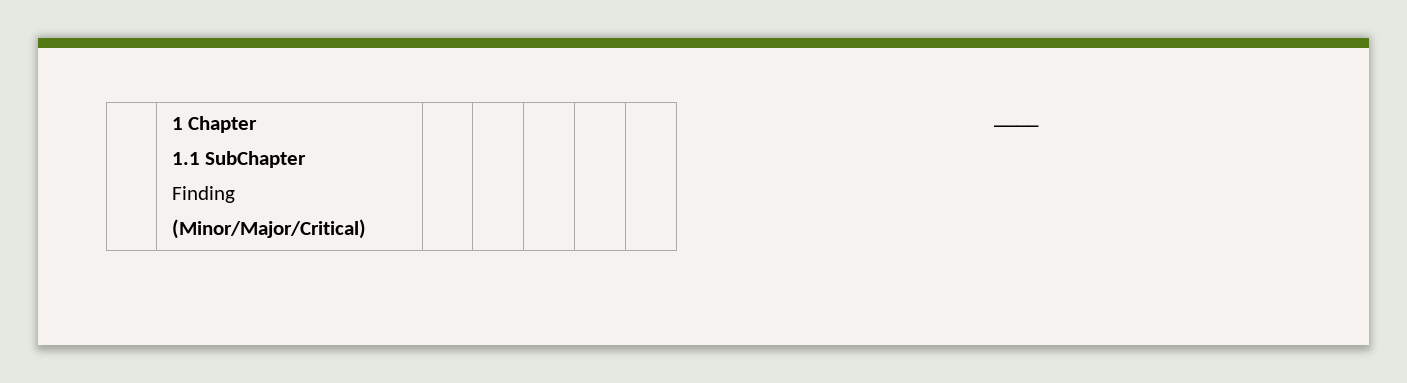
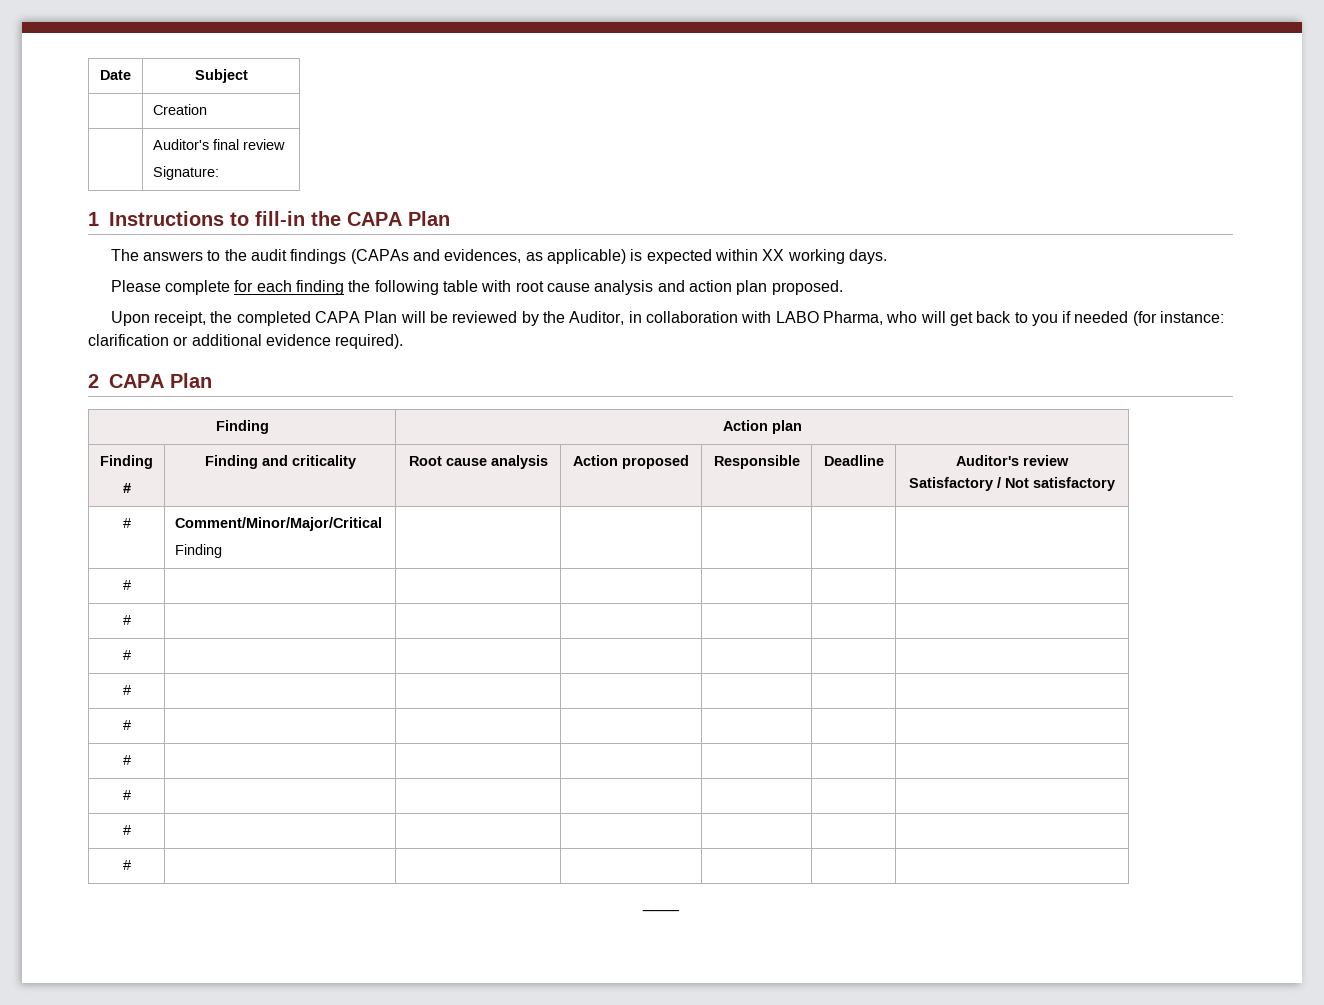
[171,116,258,133] [171,151,307,168] [171,186,235,203] [171,219,366,239] | 1 Chapter // 1.1 SubChapter // Finding // (Minor/Major/Critical) -> [100,70,131,80] [194,69,248,83] [153,104,208,115] [153,139,286,150] [153,166,220,180] [88,211,450,226] [110,249,887,264] [110,280,843,295] [110,311,1225,326] [88,334,404,349] [88,373,212,388] [215,420,269,434] [722,420,802,434] [100,455,153,469] [122,483,131,493] [204,455,356,469] [408,455,548,469] [573,455,689,469] [713,455,800,469] [823,455,884,466] [956,455,1069,466] [909,477,1115,491] [122,518,131,528] [175,517,383,531] [175,544,223,558] [122,580,131,590] [122,615,131,625] [122,650,131,660] [122,685,131,695] [122,720,131,730] [122,755,131,765] [122,790,131,800] [122,825,131,835] [122,860,131,870] Date | Subject // | Creation // | Auditor's final review // Signature: // 1 Instructions to fill-in the CAPA Plan // The answers to the audit findings (CAPAs and evidences, as applicable) is expected within XX working days. // Please complete for each finding the following table with root cause analysis and action plan proposed. // Upon receipt, the completed CAPA Plan will be reviewed by the Auditor, in collaboration with LABO Pharma, who will get back to you if needed (for instance: clarification or additional evidence required). // 2 CAPA Plan // Finding | Action plan // Finding // # | Finding and criticality | Root cause analysis | Action proposed | Responsible | Deadline | Auditor's review // Satisfactory / Not satisfactory // # | Comment/Minor/Major/Critical // Finding | | | | | // # | | | | | | // # | | | | | | // # | | | | | | // # | | | | | | // # | | | | | | // # | | | | | | // # | | | | | | // # | | | | | | // # |

